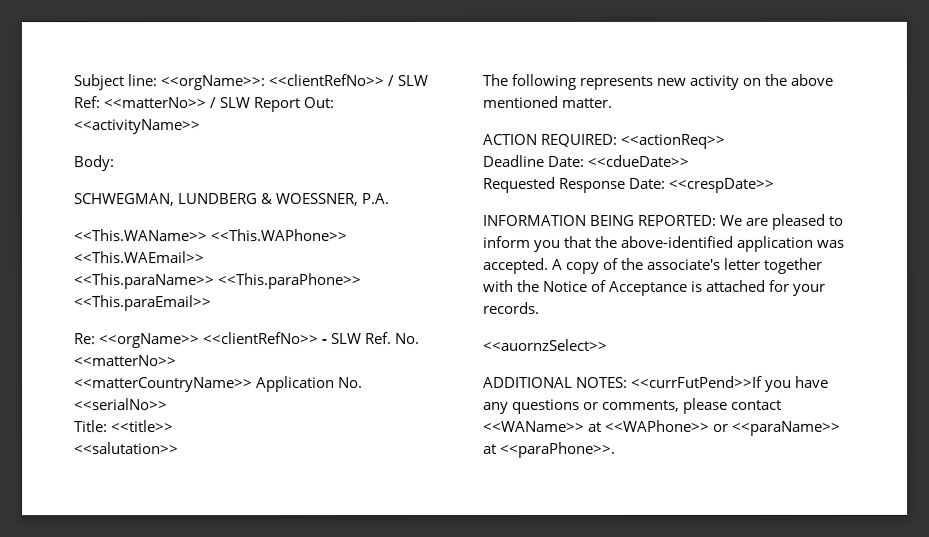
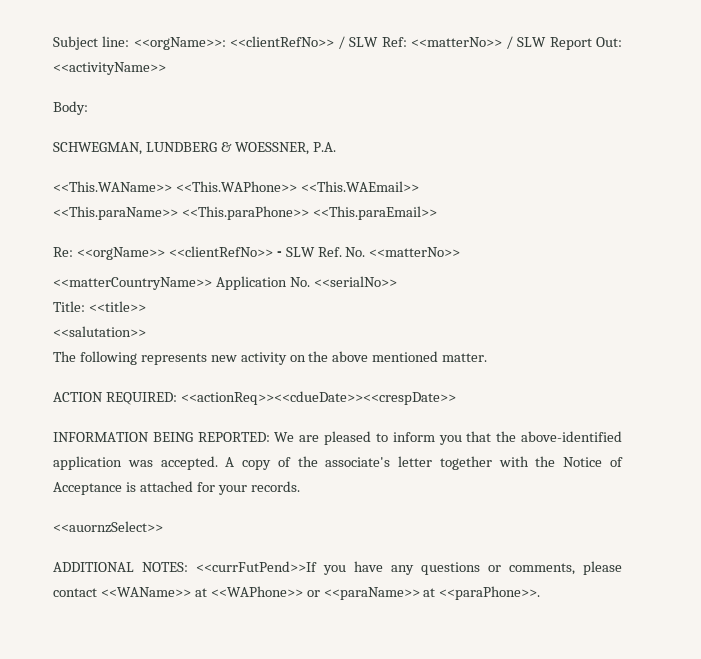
[620,133,726,149] [482,154,690,167] [482,176,775,193] <<actionReq>> // Deadline Date: <<cdueDate>> // Requested Response Date: <<crespDate>> -> [180,391,456,405] <<actionReq>><<cdueDate>><<crespDate>>

